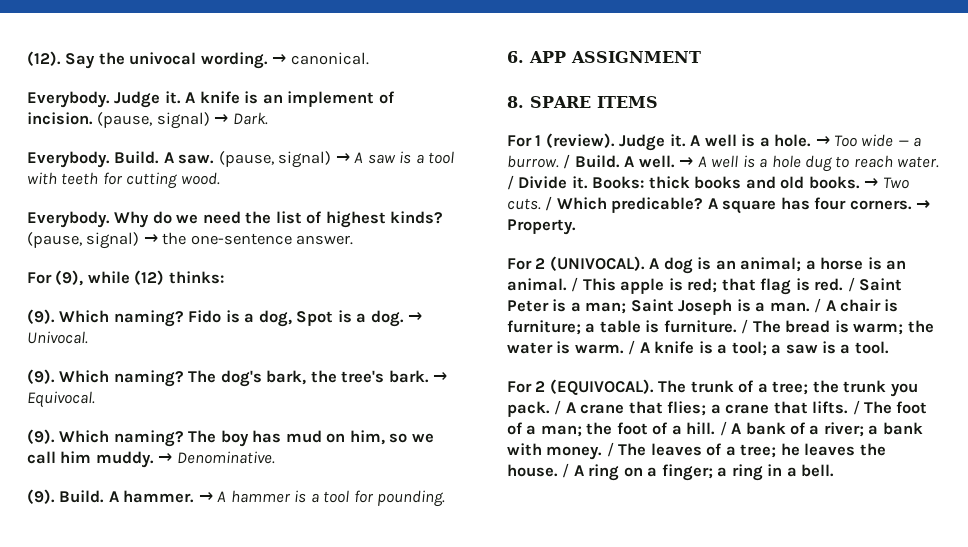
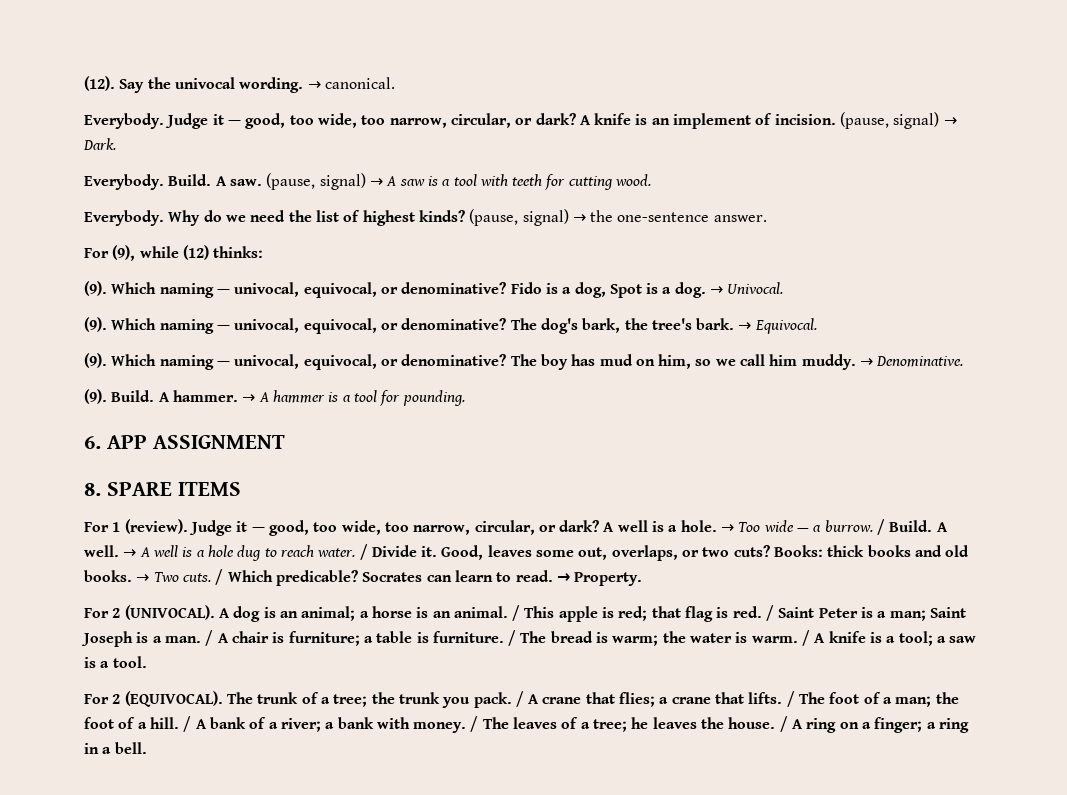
[164,91,181,104] it. -> [212,113,576,129] it — good, too wide, too narrow, circular, or dark?
[113,310,184,327] naming? -> [159,282,507,298] naming — univocal, equivocal, or denominative?
[113,370,184,387] naming? -> [159,318,507,334] naming — univocal, equivocal, or denominative?
[113,430,184,447] naming? -> [159,354,507,370] naming — univocal, equivocal, or denominative?
[669,134,686,147] it. -> [236,520,600,536] it — good, too wide, too narrow, circular, or dark?
(588, 182) none -> [441,545,770,561] Good, leaves some out, overlaps, or two cuts?
[707,197,912,214] A square has four corners. -> [362,570,553,582] Socrates can learn to read.

